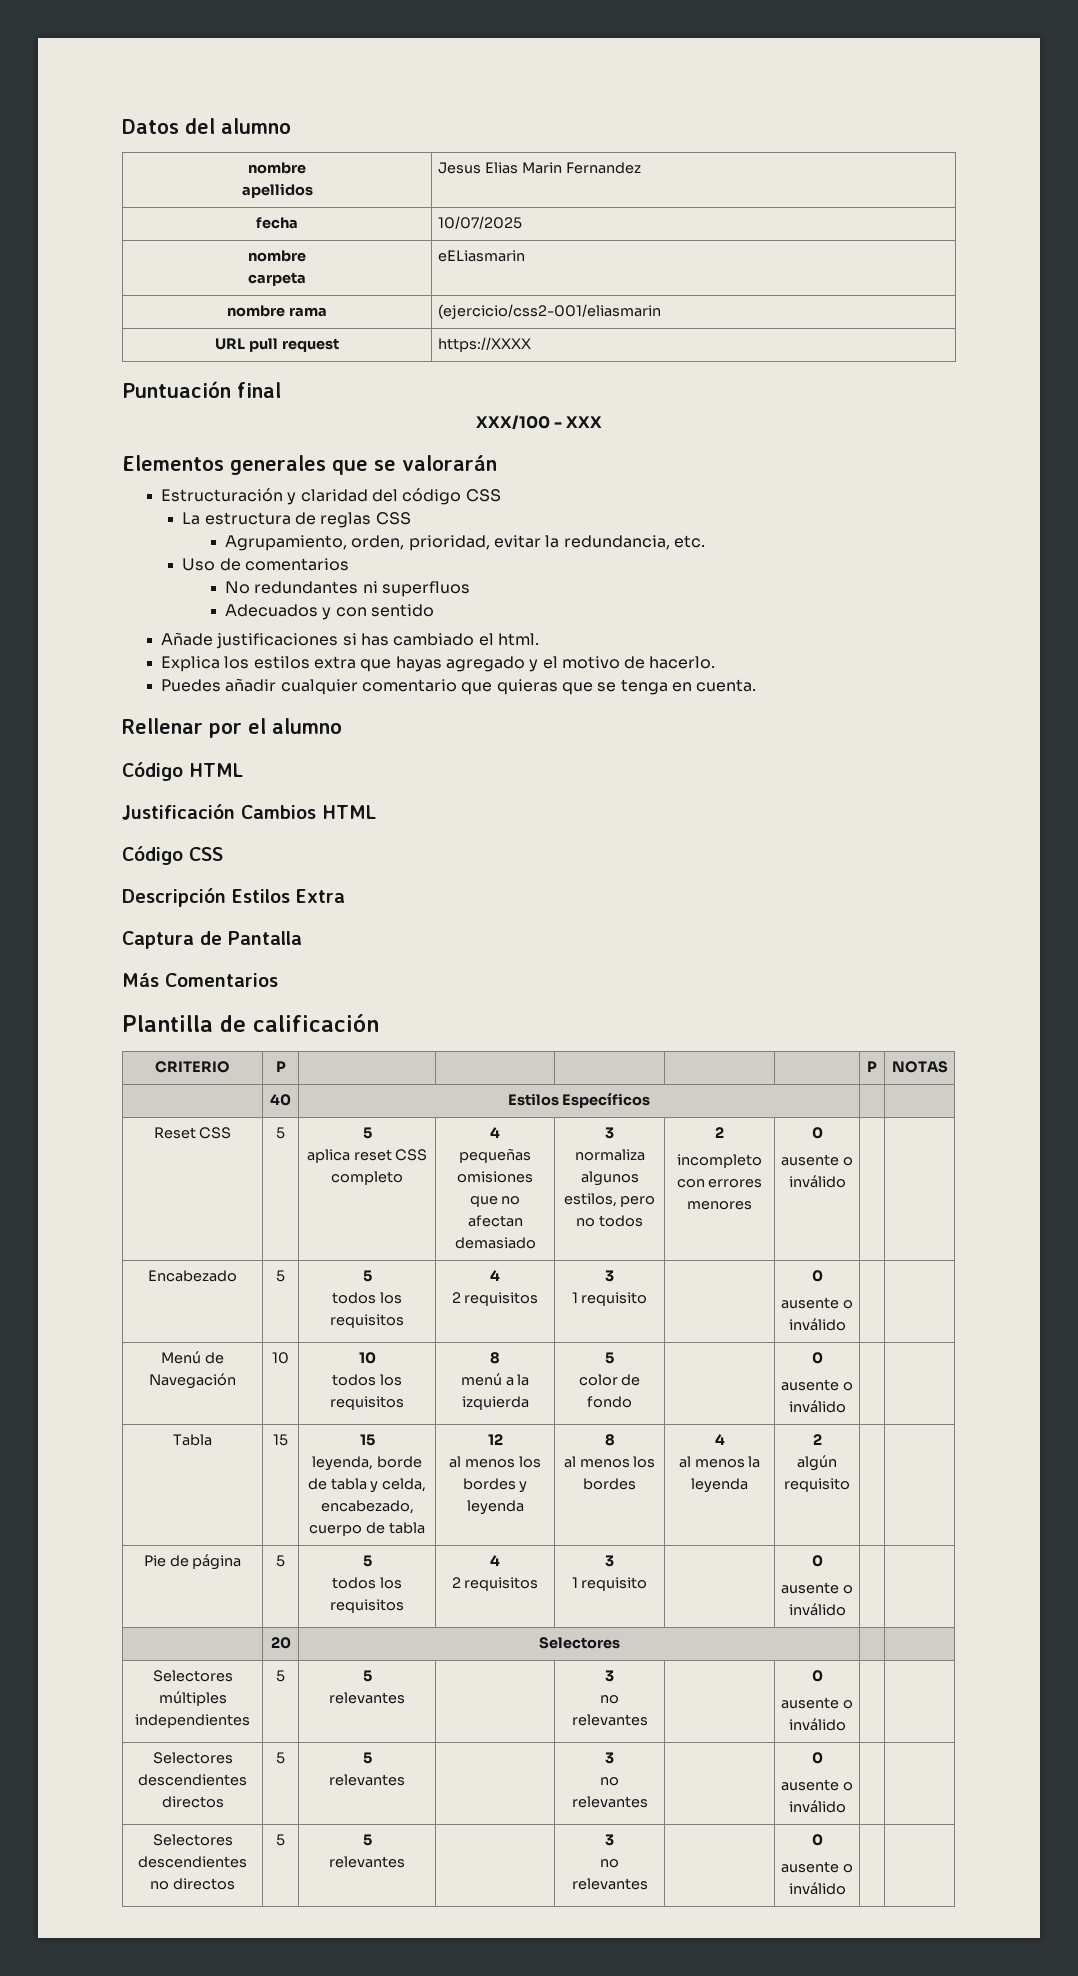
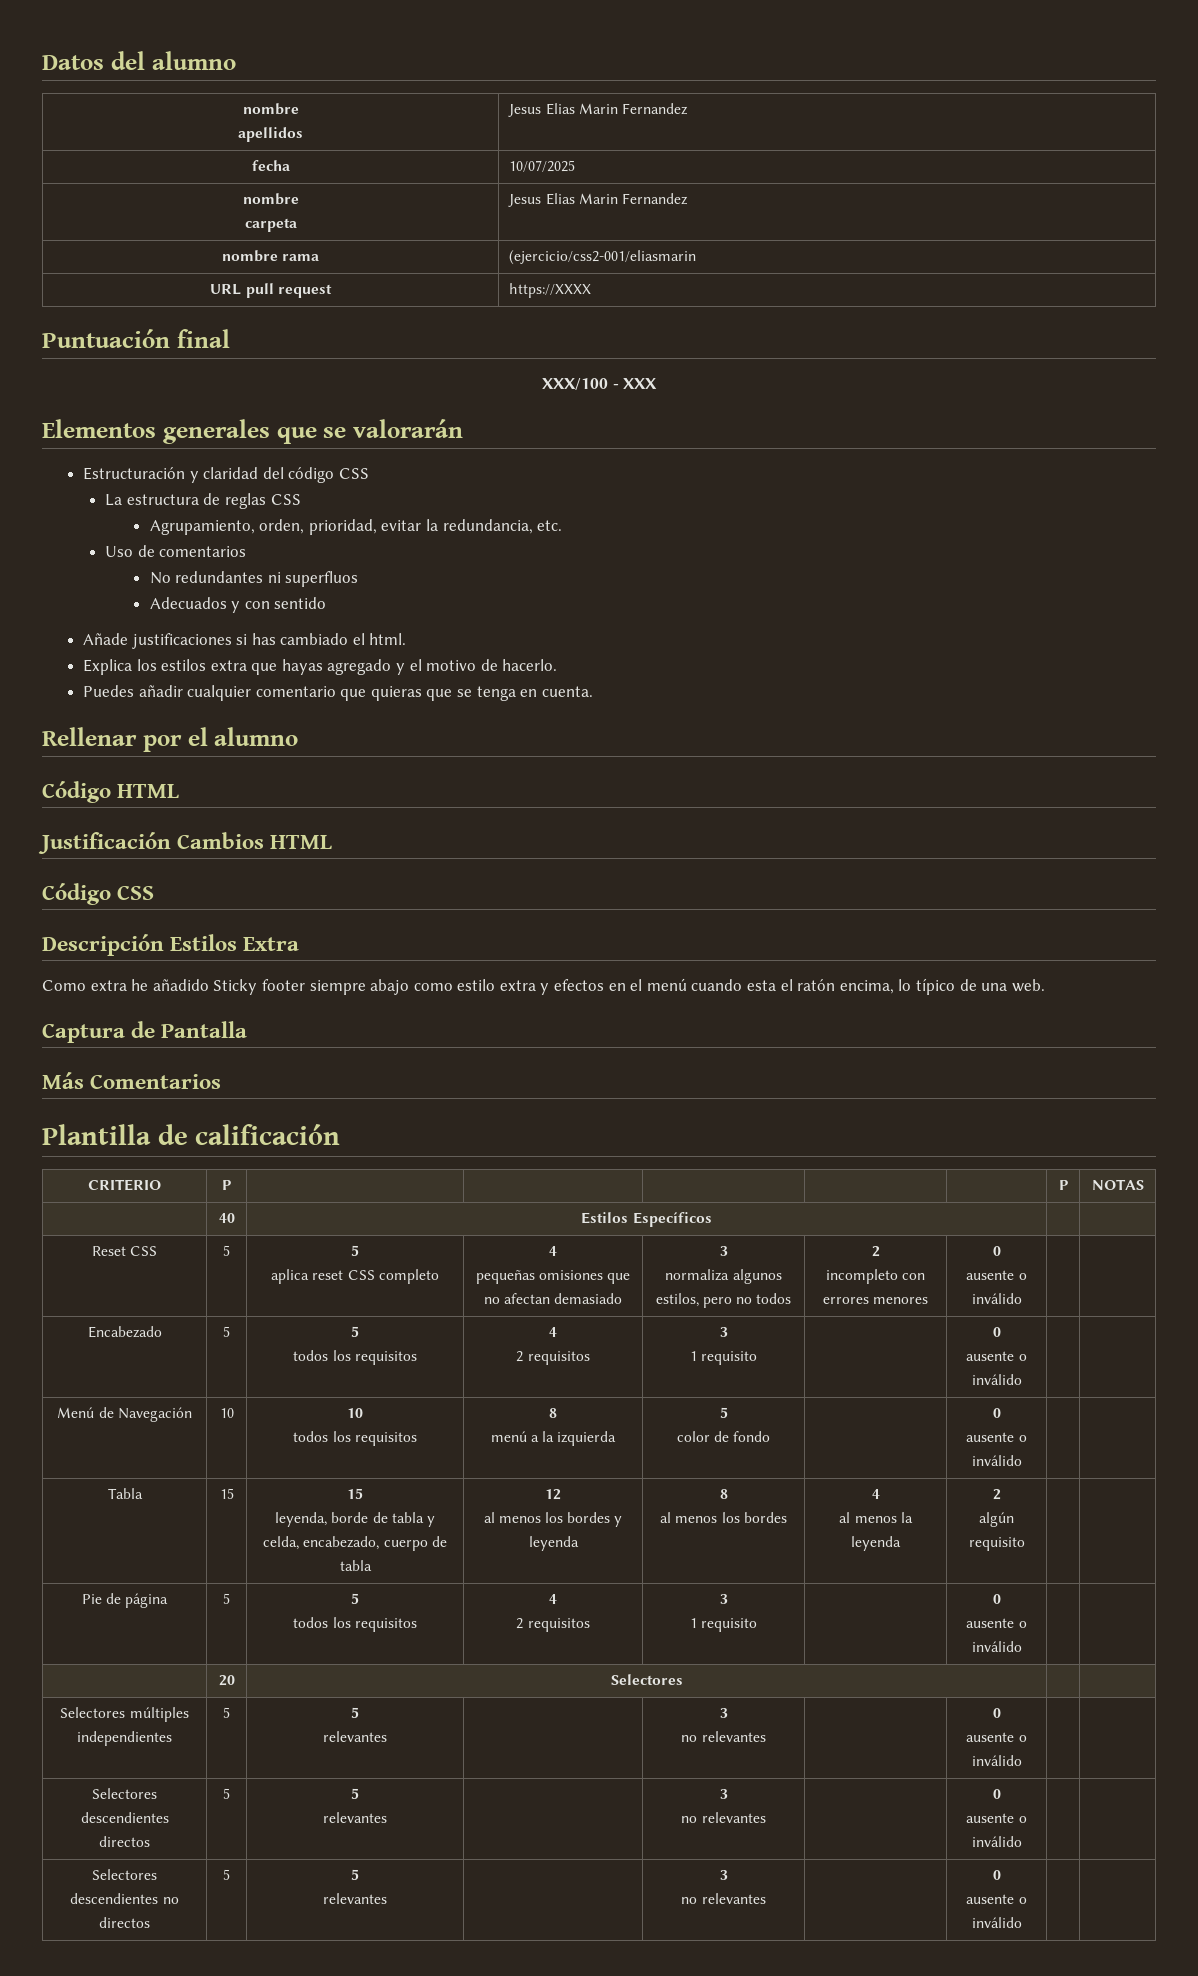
[437,250,525,262] eELiasmarin -> [508,193,689,207] Jesus Elias Marin Fernandez
(345, 896) none -> [42,978,1045,995] // Como extra he añadido Sticky footer siempre abajo como estilo extra y efectos en el menú cuando esta el ratón encima, lo típico de una web.

